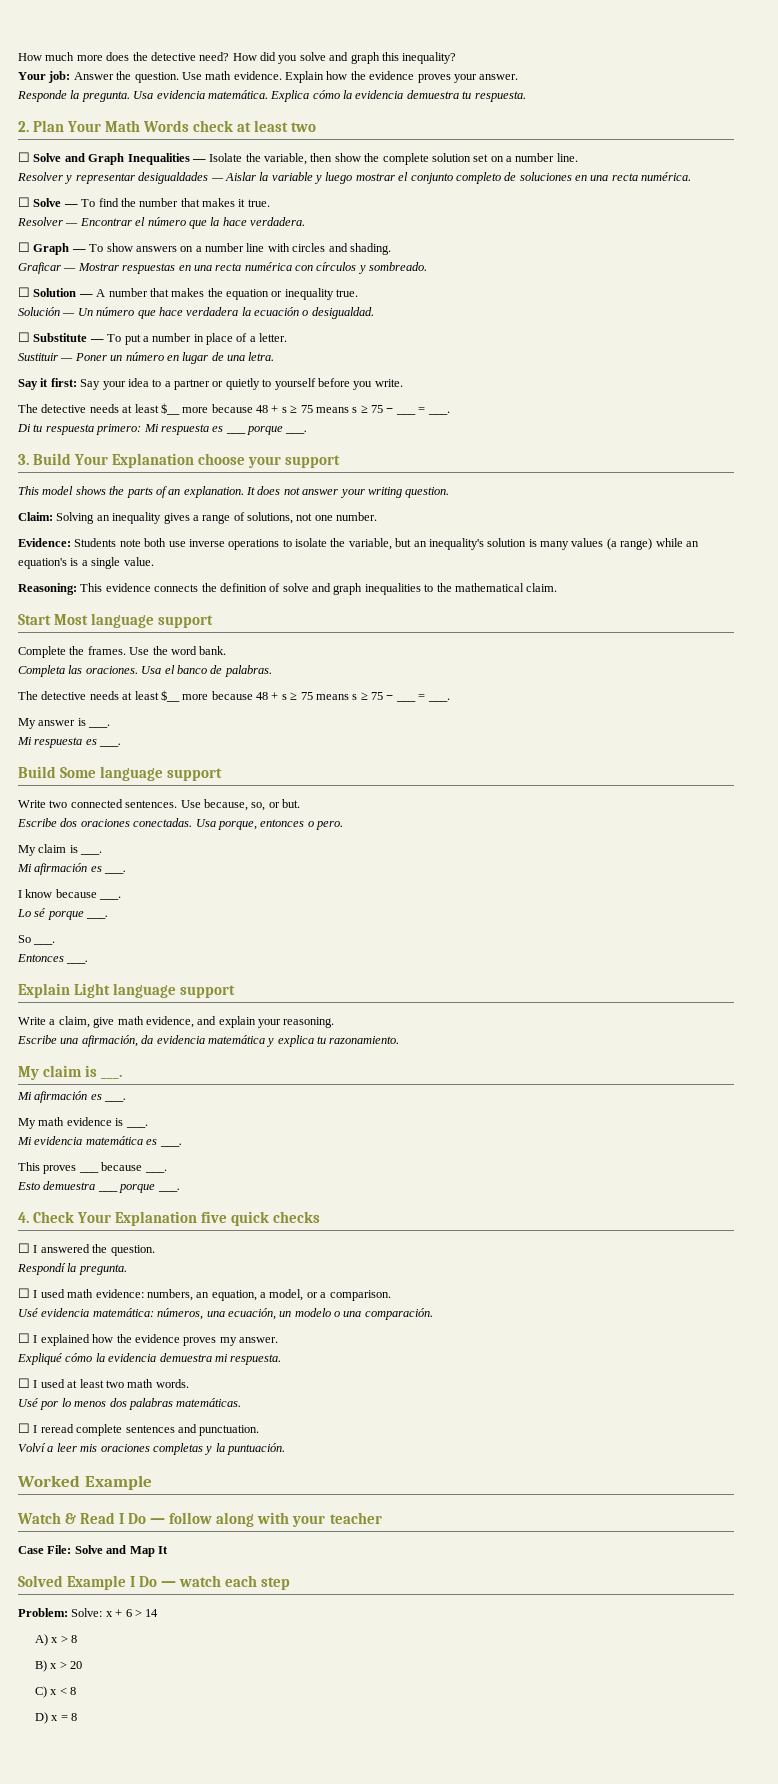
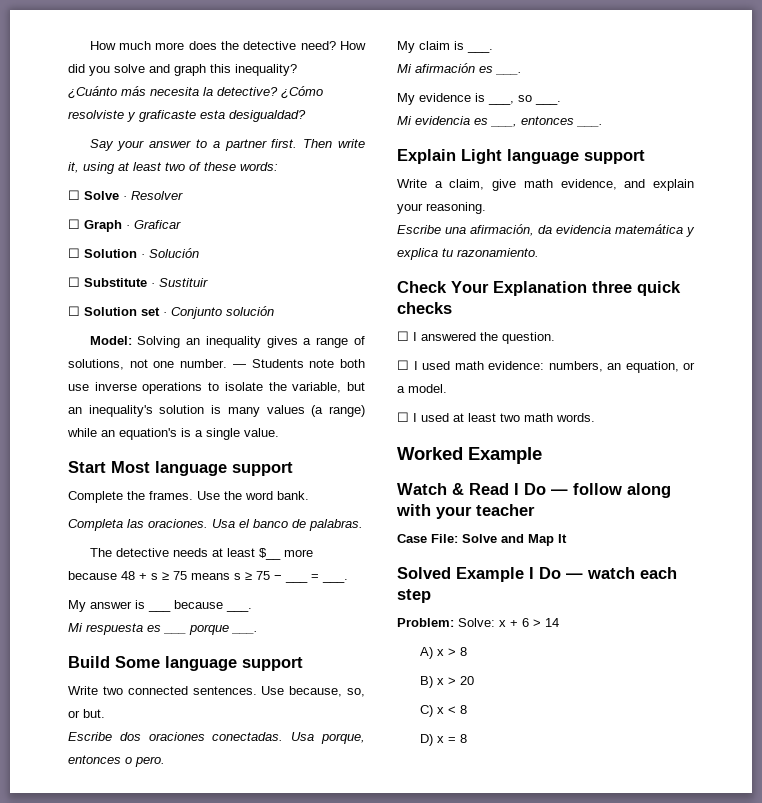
[18,71,519,83] [17,90,526,102] [18,120,317,132] [18,152,578,165] [17,172,692,184] [18,197,270,207] [17,217,305,229] [18,242,391,255] [18,262,428,274] [18,287,359,300] [18,307,374,319] [18,332,288,345] [18,352,275,364] [18,378,403,390] [18,403,394,415] [395,413,416,415] [418,407,450,415] [17,424,224,435] [225,426,308,435] [18,453,341,468] [18,486,450,498] [18,512,53,521] Your job: Answer the question. Use math evidence. Explain how the evidence proves your answer. // Responde la pregunta. Usa evidencia matemática. Explica cómo la evidencia demuestra tu respuesta. // 2. Plan Your Math Words check at least two // ☐ Solve and Graph Inequalities — Isolate the variable, then show the complete solution set on a number line. // Resolver y representar desigualdades — Aislar la variable y luego mostrar el conjunto completo de soluciones en una recta numérica. // ☐ Solve — To find the number that makes it true. // Resolver — Encontrar el número que la hace verdadera. // ☐ Graph — To show answers on a number line with circles and shading. // Graficar — Mostrar respuestas en una recta numérica con círculos y sombreado. // ☐ Solution — A number that makes the equation or inequality true. // Solución — Un número que hace verdadera la ecuación o desigualdad. // ☐ Substitute — To put a number in place of a letter. // Sustituir — Poner un número en lugar de una letra. // Say it first: Say your idea to a partner or quietly to yourself before you write. // The detective needs at least $__ more because 48 + s ≥ 75 means s ≥ 75 − ___ = ___. // Di tu respuesta primero: Mi respuesta es ___ porque ___. // 3. Build Your Explanation choose your support // This model shows the parts of an explanation. It does not answer your writing question. // Claim: -> [68,86,323,99] [68,110,306,122] [89,139,366,151] [68,162,278,174] [68,190,183,200] [68,219,181,232] [68,248,199,258] [68,277,208,287] [68,306,274,319] [89,336,132,345] ¿Cuánto más necesita la detective? ¿Cómo resolviste y graficaste esta desigualdad? // Say your answer to a partner first. Then write it, using at least two of these words: // ☐ Solve · Resolver // ☐ Graph · Graficar // ☐ Solution · Solución // ☐ Substitute · Sustituir // ☐ Solution set · Conjunto solución // Model:
[18,538,71,547] // Evidence: -> [232,364,246,368] —
[18,583,558,595] // Reasoning: This evidence connects the definition of solve and graph inequalities to the mathematical claim. -> (279, 432) none
(86, 722) none -> [148,609,171,612] [174,600,223,609] ___ because
(97, 742) none -> [163,624,229,635] ___ porque
[18,889,122,900] [17,908,109,920] [18,935,56,945] [17,954,64,962] I know because ___. // Lo sé porque ___. // So ___. // Entonces -> [397,93,561,105] [397,116,574,127] My evidence is ___, so ___. // Mi evidencia es ___, entonces
[18,1065,123,1080] [17,1091,127,1103] [18,1117,148,1129] [17,1136,182,1147] [18,1162,99,1174] [101,1162,167,1173] [17,1181,96,1190] [97,1184,180,1193] [18,1212,29,1223] My claim is ___. // Mi afirmación es ___. // My math evidence is ___. // Mi evidencia matemática es ___. // This proves ___ because ___. // Esto demuestra ___ porque ___. // 4. -> (539, 252) none
[201,1211,228,1223] five -> [592,281,632,293] three
[17,1263,127,1275] // Respondí la pregunta. -> (555, 338) none
[260,1289,391,1301] [18,1308,433,1320] [18,1333,278,1346] [17,1353,282,1365] a model, or a comparison. // Usé evidencia matemática: números, una ecuación, un modelo o una comparación. // ☐ I explained how the evidence proves my answer. // Expliqué cómo la evidencia demuestra mi respuesta. -> [683,362,695,370] [397,384,447,393] or a model.
[18,1398,242,1410] [18,1423,260,1436] [18,1443,285,1455] // Usé por lo menos dos palabras matemáticas. // ☐ I reread complete sentences and punctuation. // Volví a leer mis oraciones completas y la puntuación. -> (595, 417) none

